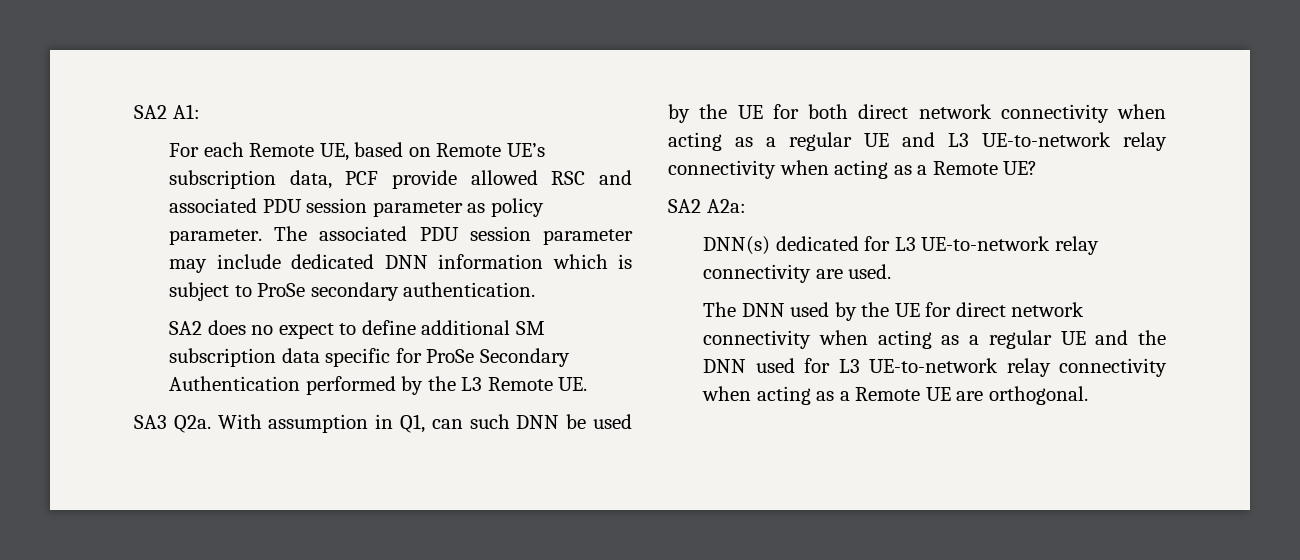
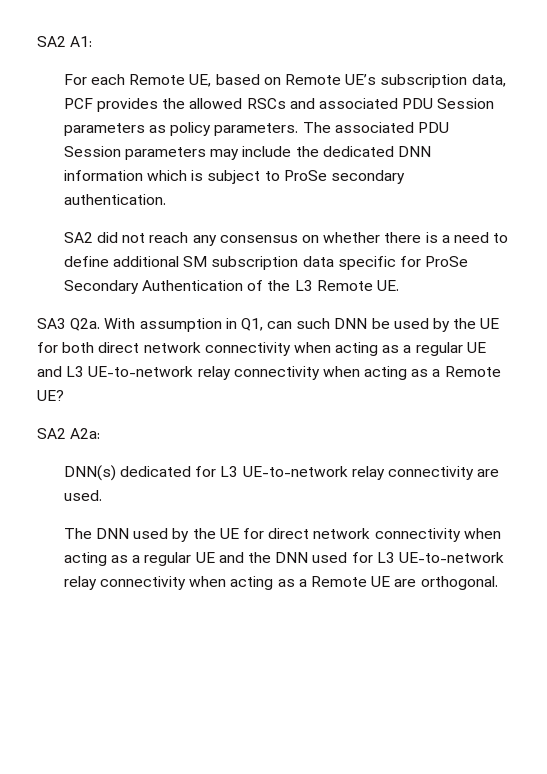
[392,170,586,189] provide allowed RSC -> [97,98,286,112] provides the allowed RSCs
[306,198,463,217] session parameter -> [437,98,495,109] [63,123,145,136] Session parameters
[169,229,263,245] parameter. -> [214,123,299,136] parameters.
[469,226,634,245] session parameter -> [63,146,207,160] Session parameters
(281, 261) none -> [295,146,319,157] the
[207,320,334,339] does no expect -> [97,232,489,246] did not reach any consensus on whether there is a need
[305,376,424,395] performed by -> [247,280,264,291] of

